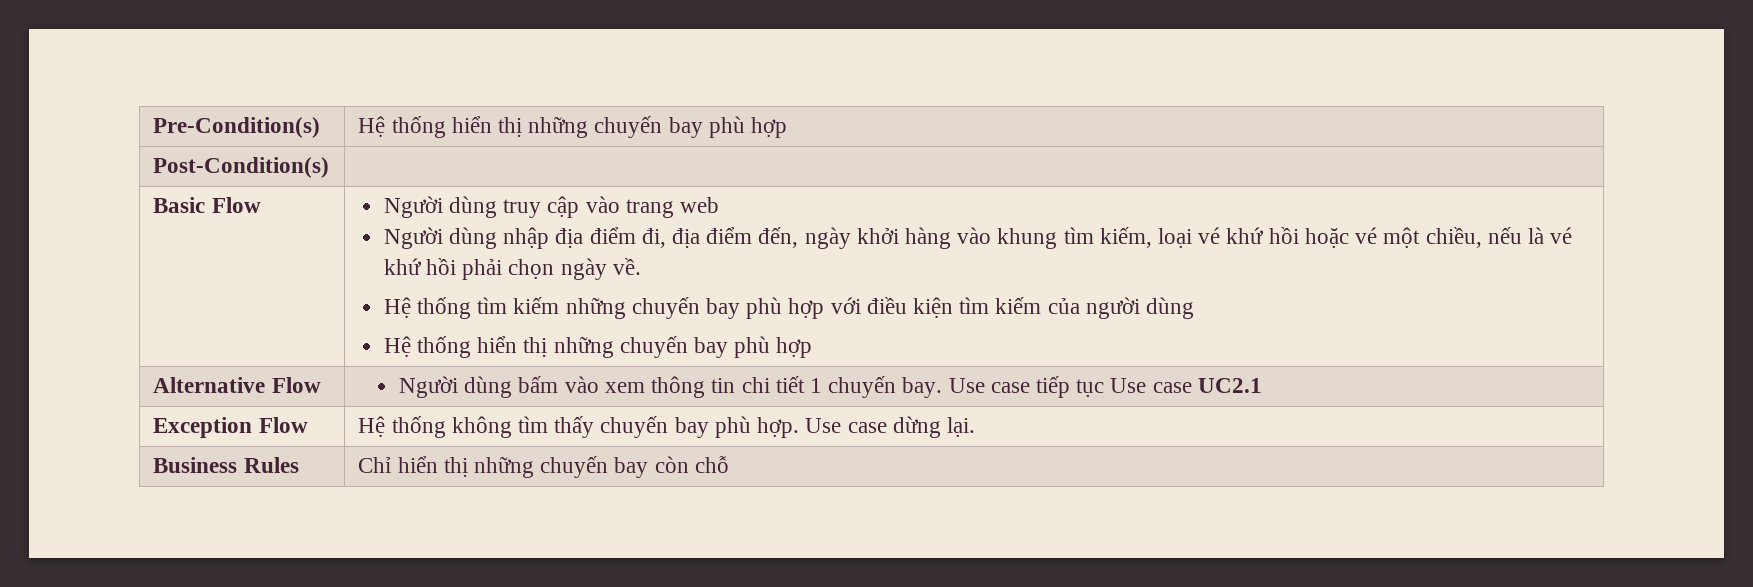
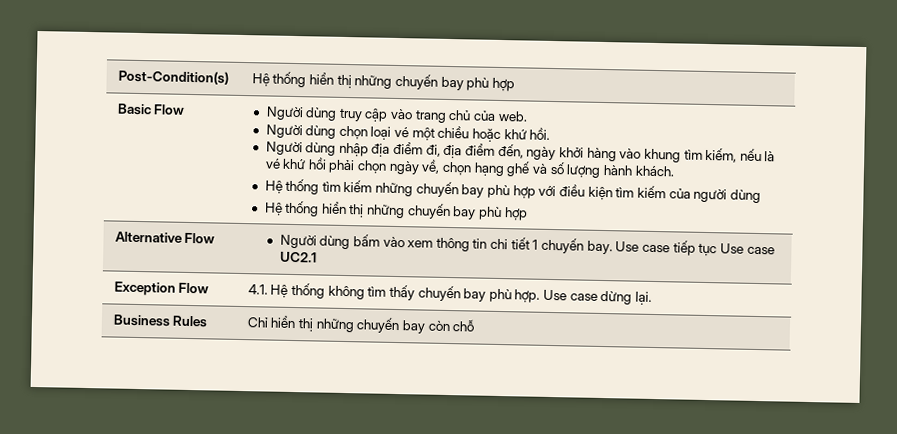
[153,117,321,138] [358,116,788,138] [153,157,330,178] Pre-Condition(s) | Hệ thống hiển thị những chuyến bay phù hợp // Post-Condition(s) | -> [117,69,229,85] [251,71,515,92] Post-Condition(s) | Hệ thống hiển thị những chuyến bay phù hợp
[679,197,719,213] web -> [448,109,528,122] [265,124,551,143] chủ của web. // Người dùng chọn loại vé một chiều hoặc khứ hồi.
[1158,227,1482,248] loại vé khứ hồi hoặc vé một chiều, -> (738, 155) none
[612,258,641,275] về. -> [421,159,675,178] về, chọn hạng ghế và số lượng hành khách.
(308, 425) none -> [247,284,268,295] 4.1.

